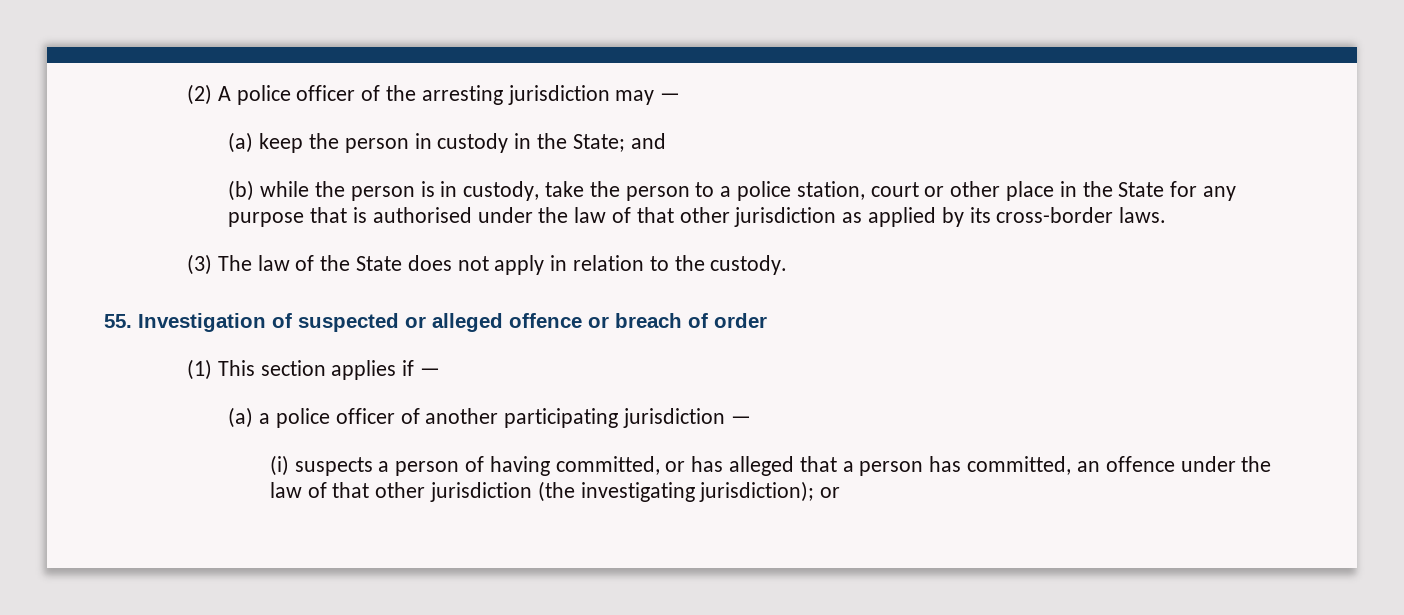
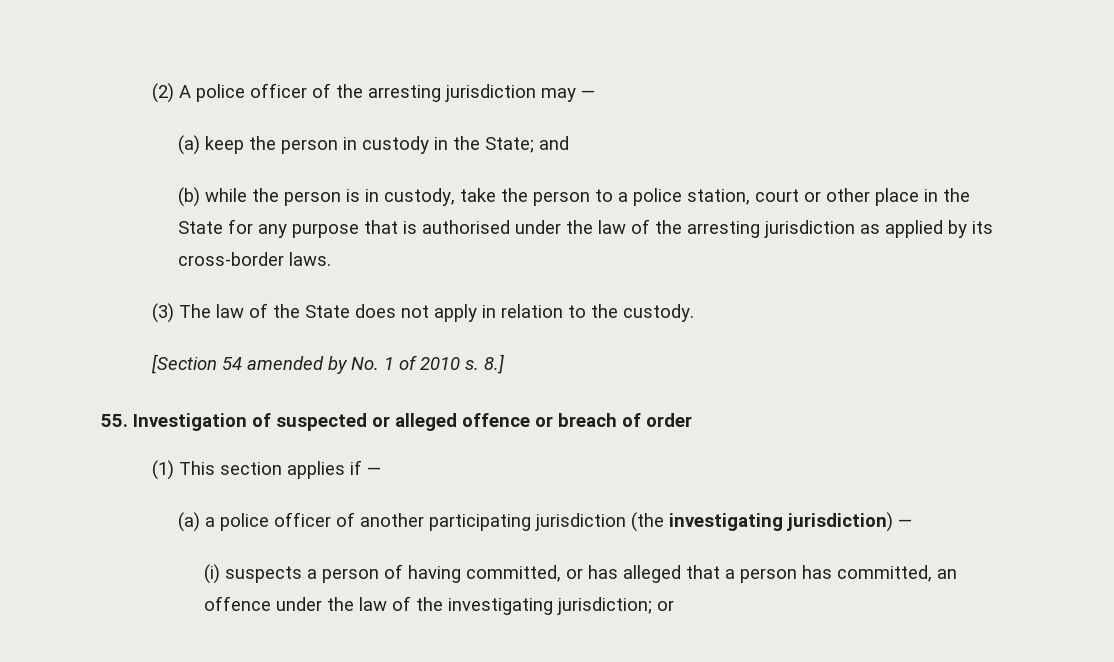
[636,207,730,223] that other -> [654,220,760,238] the arresting
(788, 265) none -> [151,354,505,374] // [Section 54 amended by No. 1 of 2010 s. 8.]
(726, 418) none -> [630,512,893,532] (the investigating jurisdiction)
[332,481,815,502] that other jurisdiction (the investigating jurisdiction); -> [415,597,652,615] the investigating jurisdiction;

